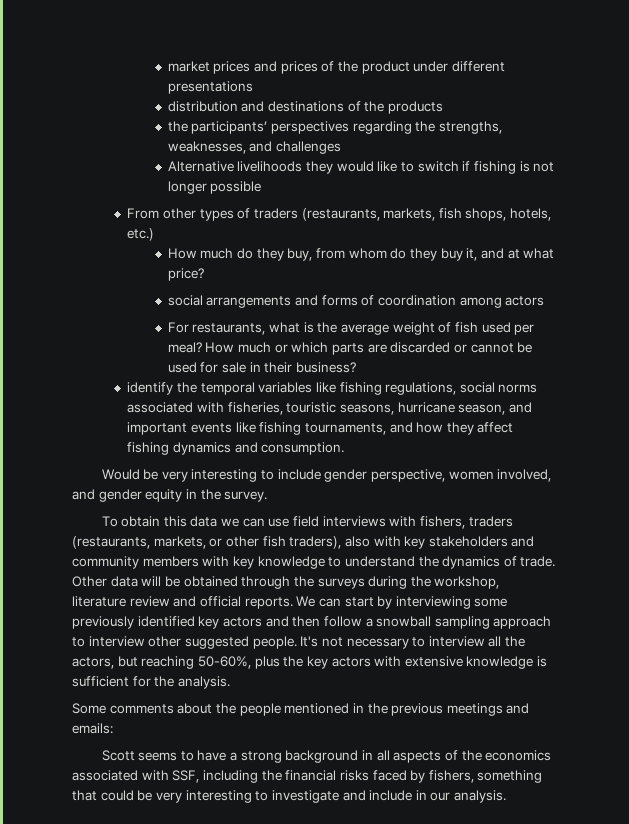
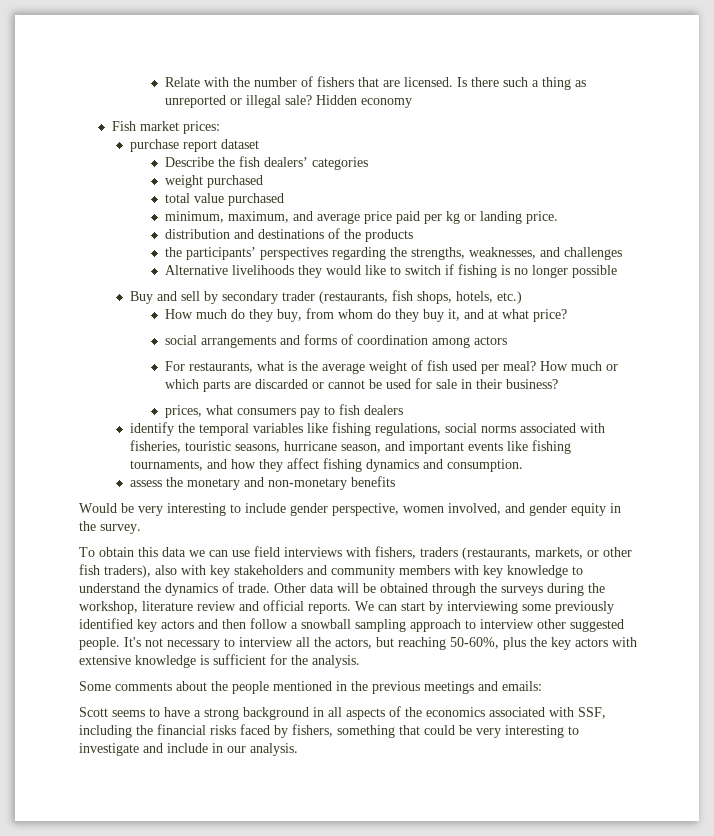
[167,61,505,74] [167,81,253,94] market prices and prices of the product under different presentations -> [164,76,586,90] [164,95,412,108] [112,121,221,134] [129,139,259,152] [164,156,368,170] [164,175,263,188] [164,193,284,206] [164,211,558,224] Relate with the number of fishers that are licensed. Is there such a thing as unreported or illegal sale? Hidden economy // Fish market prices: // purchase report dataset // Describe the fish dealers’ categories // weight purchased // total value purchased // minimum, maximum, and average price paid per kg or landing price.
[533,162,555,172] not -> [513,268,528,275] no
[127,208,436,221] From other types of traders (restaurants, markets, -> [129,291,388,304] Buy and sell by secondary trader (restaurants,
(357, 367) none -> [164,404,403,418] // prices, what consumers pay to fish dealers
(345, 448) none -> [129,476,395,490] // assess the monetary and non-monetary benefits

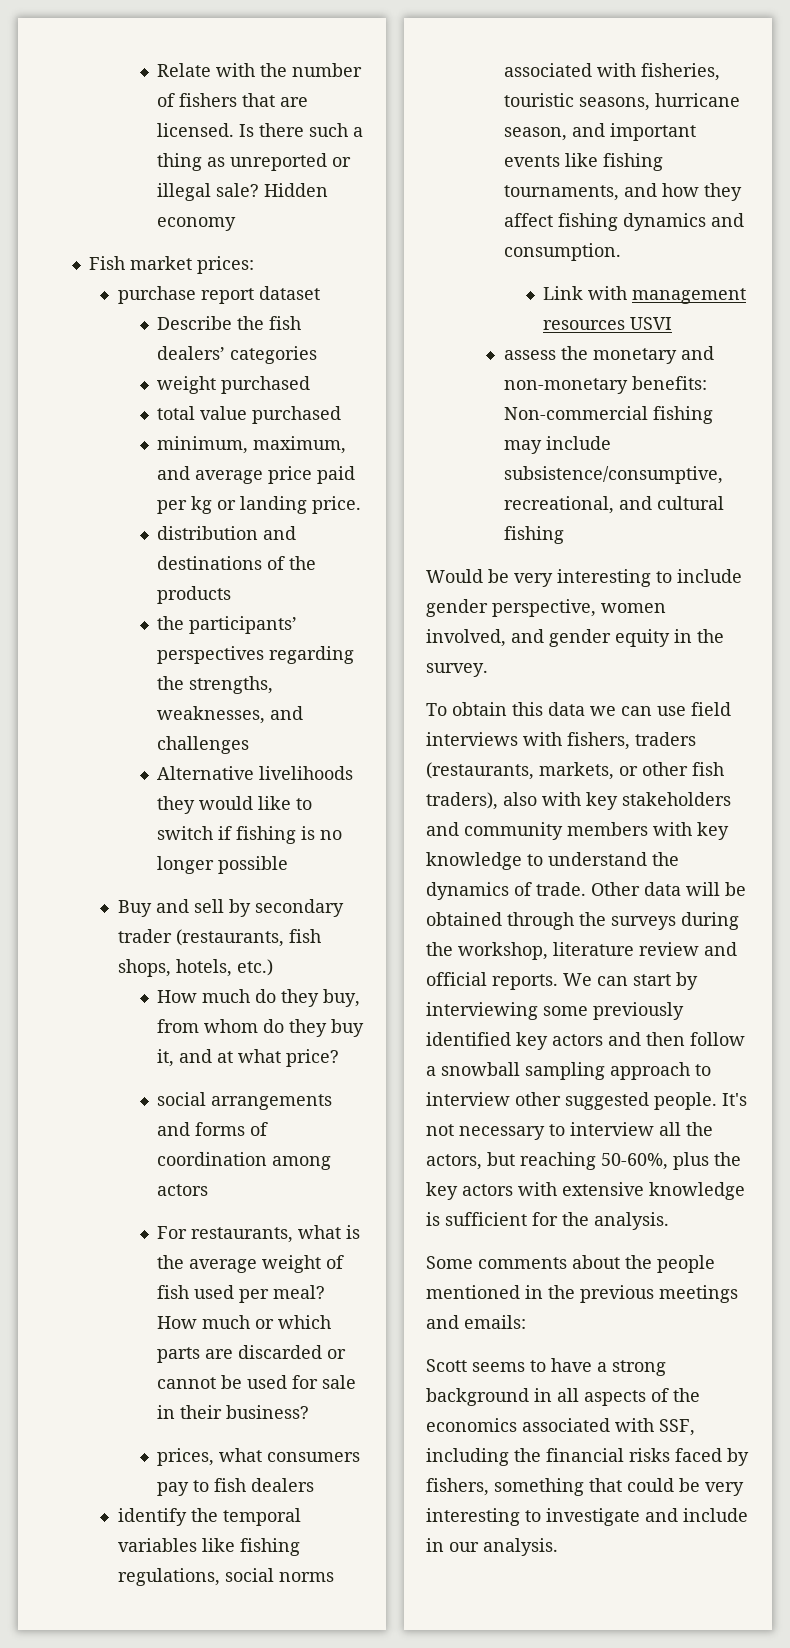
(523, 465) none -> [543,286,746,304] [543,317,672,330] // Link with management resources USVI
[350,476,395,487] benefits -> [631,376,707,390] [503,406,713,424] [503,436,611,454] [503,466,723,484] [503,496,724,514] [503,526,564,544] benefits: Non-commercial fishing may include subsistence/consumptive, recreational, and cultural fishing

